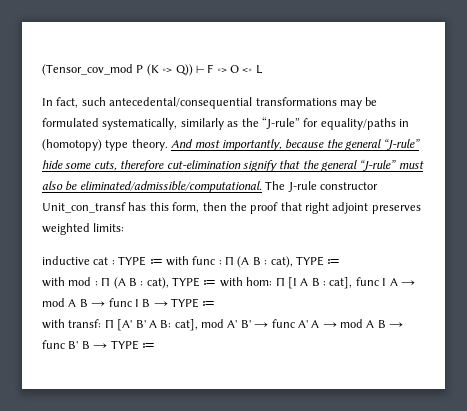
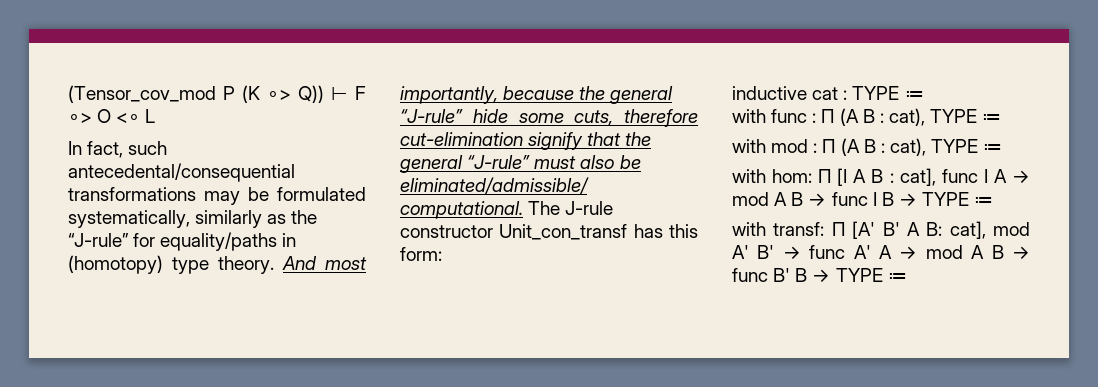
[172,202,421,214] [42,223,125,235] form, then the proof that right adjoint preserves weighted limits: -> [400,247,442,261] form:
(163, 262) none -> (924, 95) //
(217, 283) none -> (1003, 148) //

